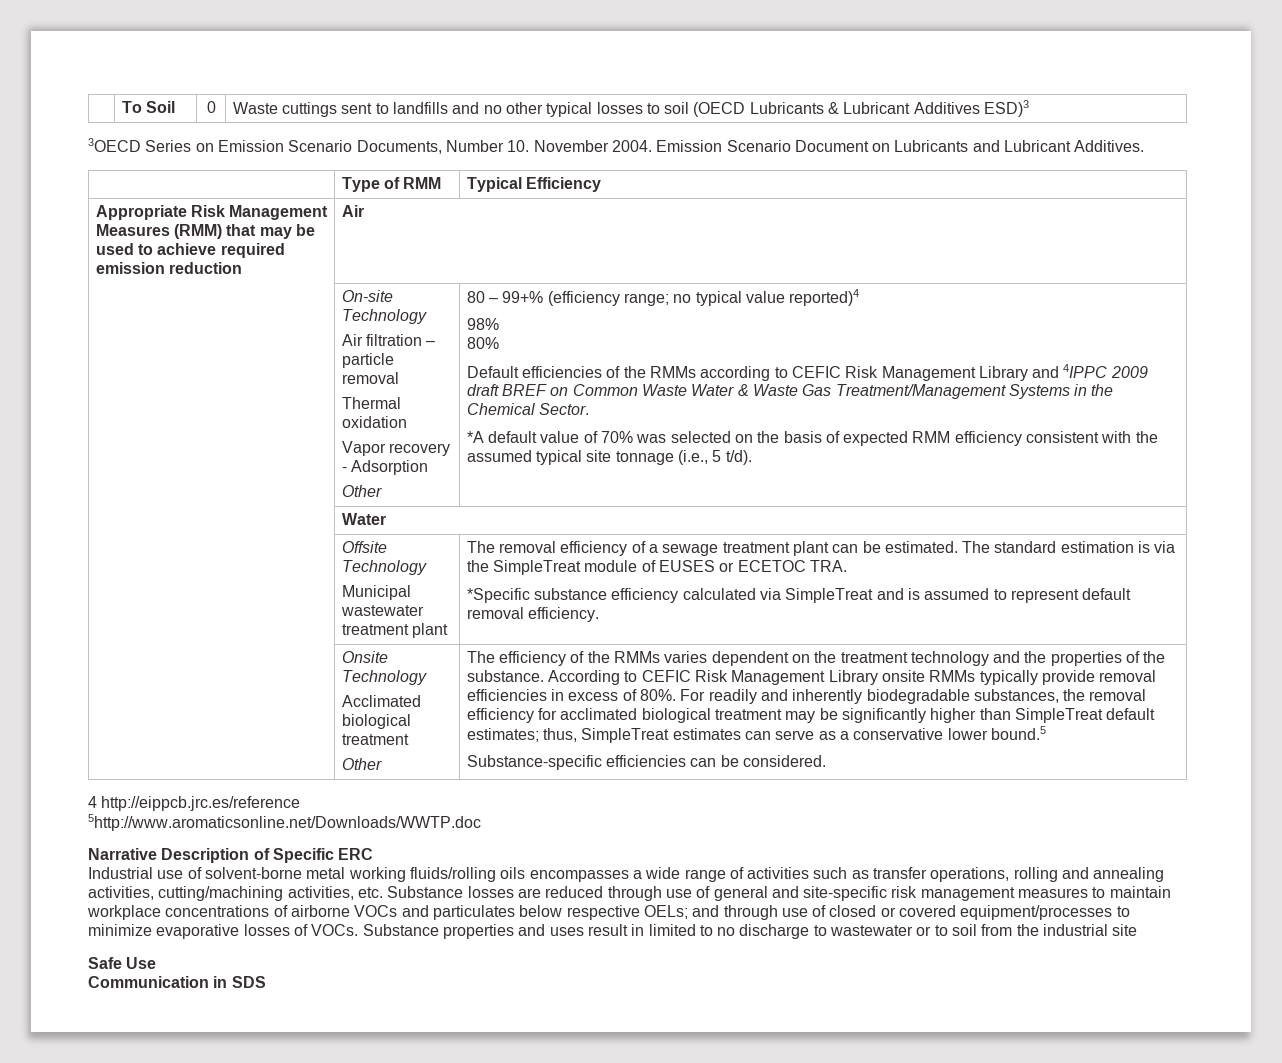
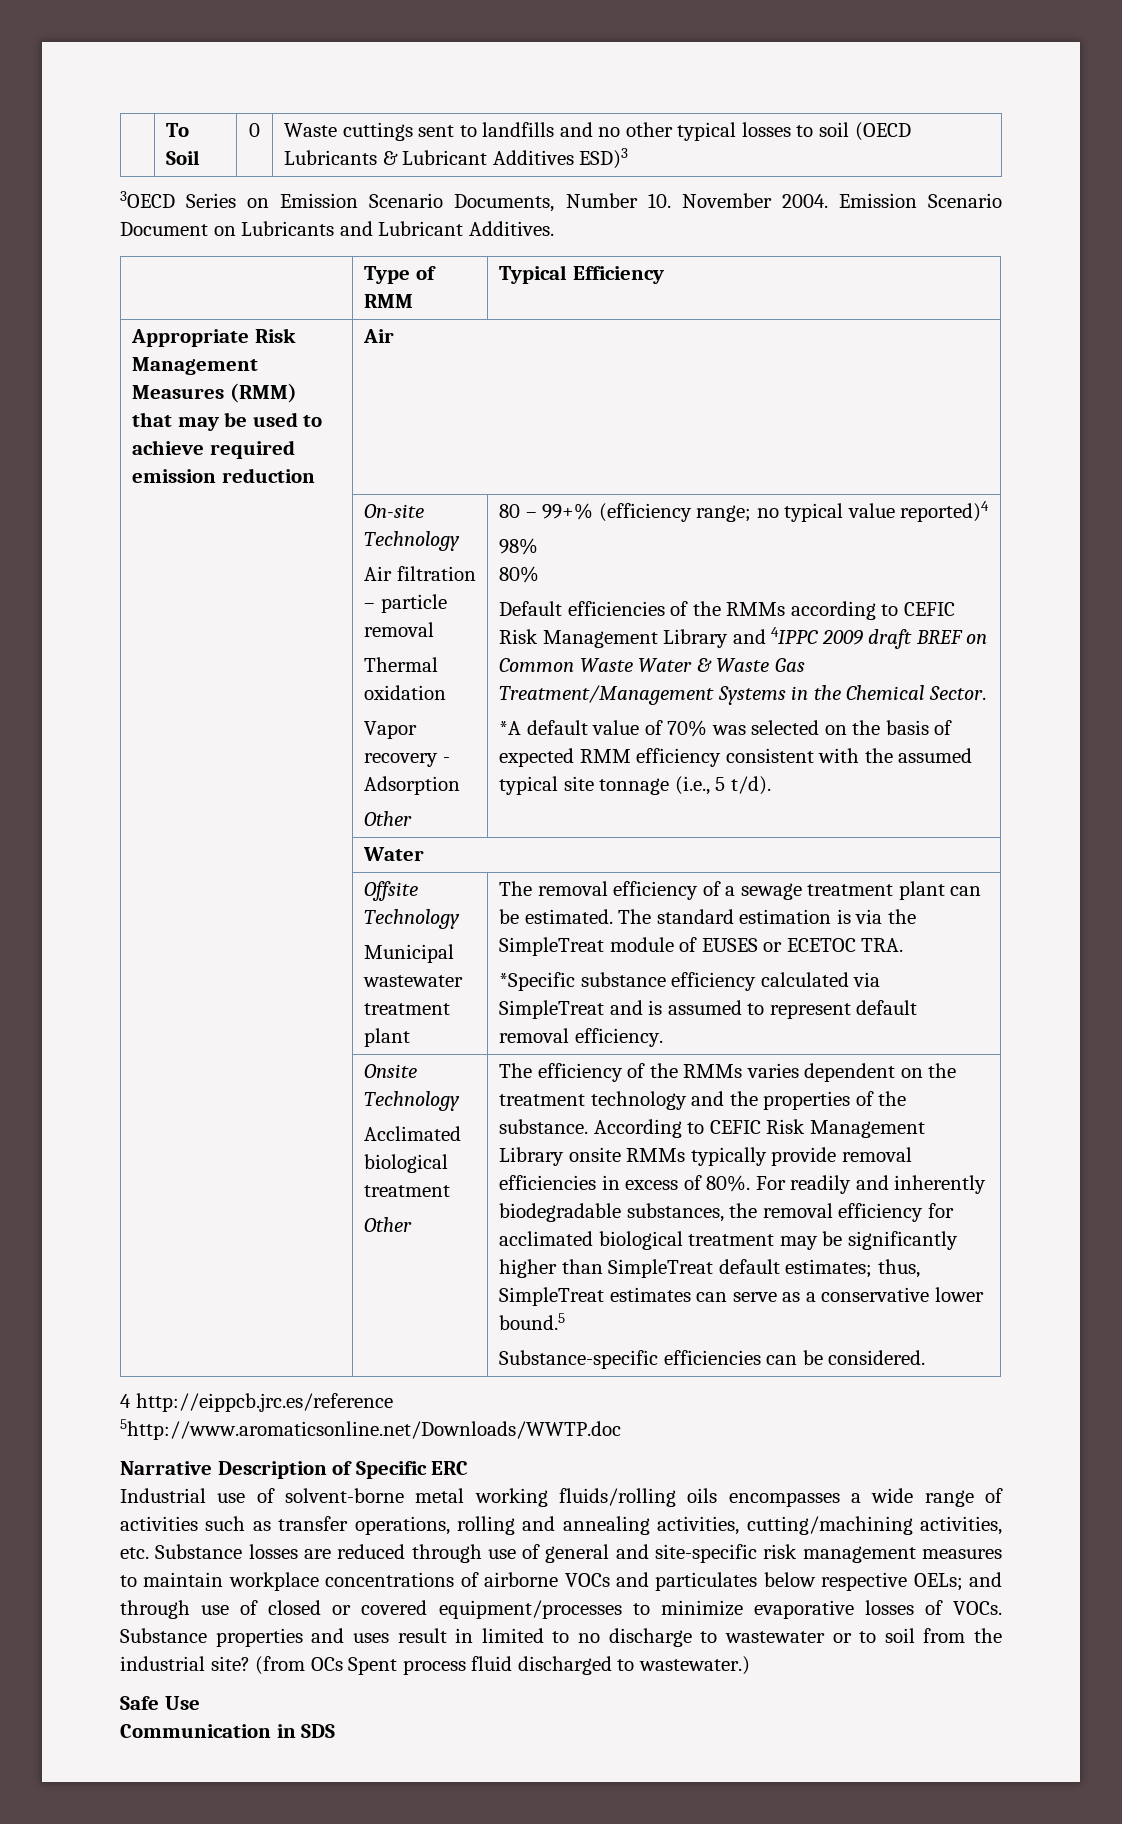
[1112,924,1138,936] site -> [210,1656,750,1675] site? (from OCs Spent process fluid discharged to wastewater.)

